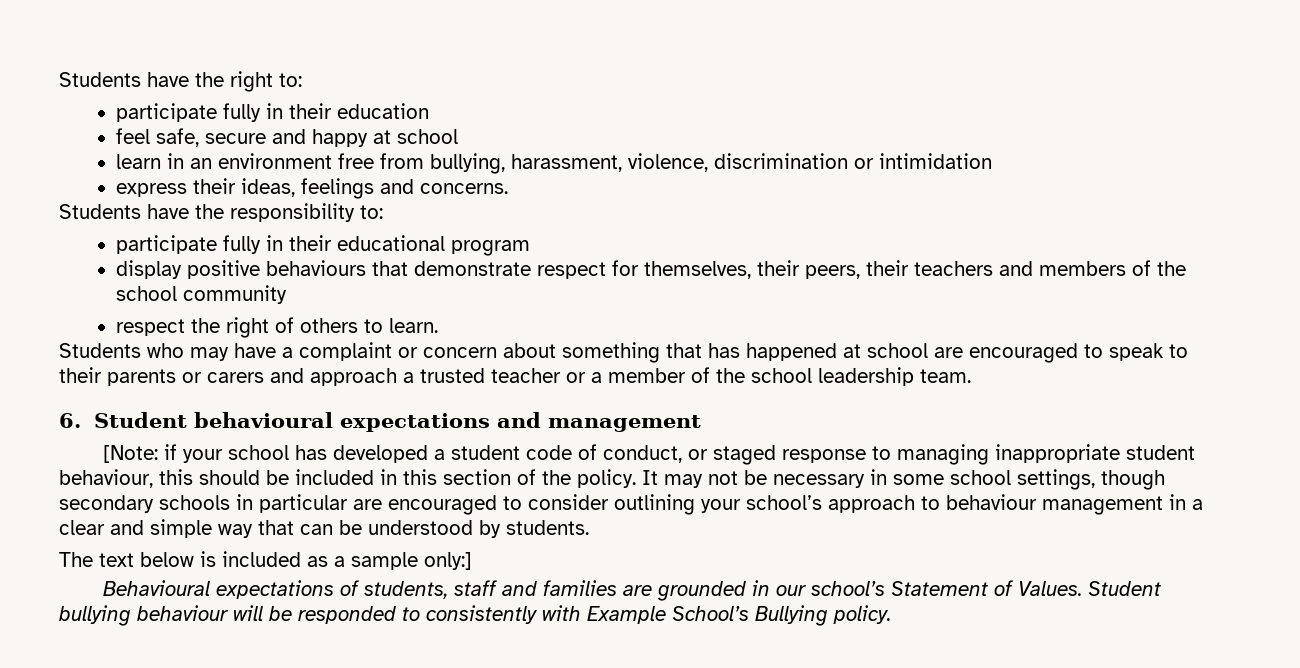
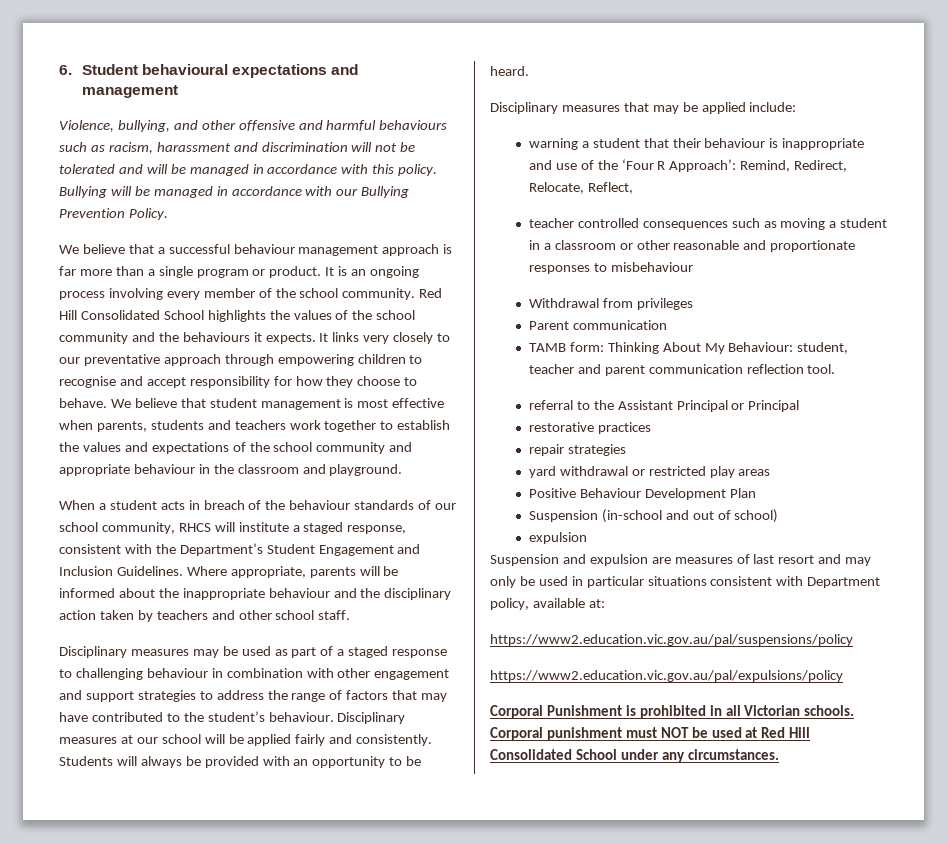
[59,71,302,92] [116,103,430,122] [116,128,459,147] [116,153,993,174] [116,178,509,199] [59,203,383,222] [116,235,531,256] [116,260,1187,279] [116,285,288,304] [116,317,439,338] [59,342,1188,363] [59,367,971,386] Students have the right to: // participate fully in their education // feel safe, secure and happy at school // learn in an environment free from bullying, harassment, violence, discrimination or intimidation // express their ideas, feelings and concerns. // Students have the responsibility to: // participate fully in their educational program // display positive behaviours that demonstrate respect for themselves, their peers, their teachers and members of the school community // respect the right of others to learn. // Students who may have a complaint or concern about something that has happened at school are encouraged to speak to their parents or carers and approach a trusted teacher or a member of the school leadership team. // -> (59, 70) none
[102,444,1195,465] [59,469,1165,490] [59,494,1203,515] [59,519,589,538] [59,551,472,570] [102,580,1161,601] [59,605,891,626] [Note: if your school has developed a student code of conduct, or staged response to managing inappropriate student behaviour, this should be included in this section of the policy. It may not be necessary in some school settings, though secondary schools in particular are encouraged to consider outlining your school’s approach to behaviour management in a clear and simple way that can be understood by students. // The text below is included as a sample only:] // Behavioural expectations of students, staff and families are grounded in our school’s Statement of Values. Student bullying behaviour will be responded to consistently with Example School’s Bullying policy. -> [59,120,448,132] [59,142,416,154] [59,164,438,176] [59,186,410,198] [59,208,168,220] [59,244,453,256] [59,266,420,278] [59,288,443,300] [59,310,416,322] [59,332,451,344] [59,354,423,366] [59,376,418,388] [59,398,445,410] [59,420,451,432] [59,442,413,454] [59,464,403,476] [59,500,457,510] [59,522,407,534] [59,543,421,556] [59,566,399,578] [59,588,452,600] [59,610,351,622] [59,646,448,658] [59,668,450,680] [59,690,448,702] [59,711,406,724] [59,734,433,746] [59,756,422,768] [490,66,529,76] [490,102,797,114] [528,138,865,150] [528,159,848,172] [528,182,633,194] [528,218,888,230] [528,240,856,252] [528,262,693,274] [528,298,693,310] [528,320,667,330] [528,342,849,354] [528,364,836,376] [528,400,800,412] [528,422,651,434] [528,444,626,456] [528,466,771,478] [528,488,756,500] [528,509,779,523] [528,532,587,544] [490,554,872,566] [490,576,881,588] [490,598,605,610] [490,634,853,646] [490,670,843,682] [490,705,855,719] [490,727,811,741] [490,749,779,763] Violence, bullying, and other offensive and harmful behaviours such as racism, harassment and discrimination will not be tolerated and will be managed in accordance with this policy. Bullying will be managed in accordance with our Bullying Prevention Policy. // We believe that a successful behaviour management approach is far more than a single program or product. It is an ongoing process involving every member of the school community. Red Hill Consolidated School highlights the values of the school community and the behaviours it expects. It links very closely to our preventative approach through empowering children to recognise and accept responsibility for how they choose to behave. We believe that student management is most effective when parents, students and teachers work together to establish the values and expectations of the school community and appropriate behaviour in the classroom and playground. // When a student acts in breach of the behaviour standards of our school community, RHCS will institute a staged response, consistent with the Department’s Student Engagement and Inclusion Guidelines. Where appropriate, parents will be informed about the inappropriate behaviour and the disciplinary action taken by teachers and other school staff. // Disciplinary measures may be used as part of a staged response to challenging behaviour in combination with other engagement and support strategies to address the range of factors that may have contributed to the student’s behaviour. Disciplinary measures at our school will be applied fairly and consistently. Students will always be provided with an opportunity to be heard. // Disciplinary measures that may be applied include: // warning a student that their behaviour is inappropriate and use of the ‘Four R Approach’: Remind, Redirect, Relocate, Reflect, // teacher controlled consequences such as moving a student in a classroom or other reasonable and proportionate responses to misbehaviour // Withdrawal from privileges // Parent communication // TAMB form: Thinking About My Behaviour: student, teacher and parent communication reflection tool. // referral to the Assistant Principal or Principal // restorative practices // repair strategies // yard withdrawal or restricted play areas // Positive Behaviour Development Plan // Suspension (in-school and out of school) // expulsion // Suspension and expulsion are measures of last resort and may only be used in particular situations consistent with Department policy, available at: // https://www2.education.vic.gov.au/pal/suspensions/policy // https://www2.education.vic.gov.au/pal/expulsions/policy // Corporal Punishment is prohibited in all Victorian schools. Corporal punishment must NOT be used at Red Hill Consolidated School under any circumstances.

